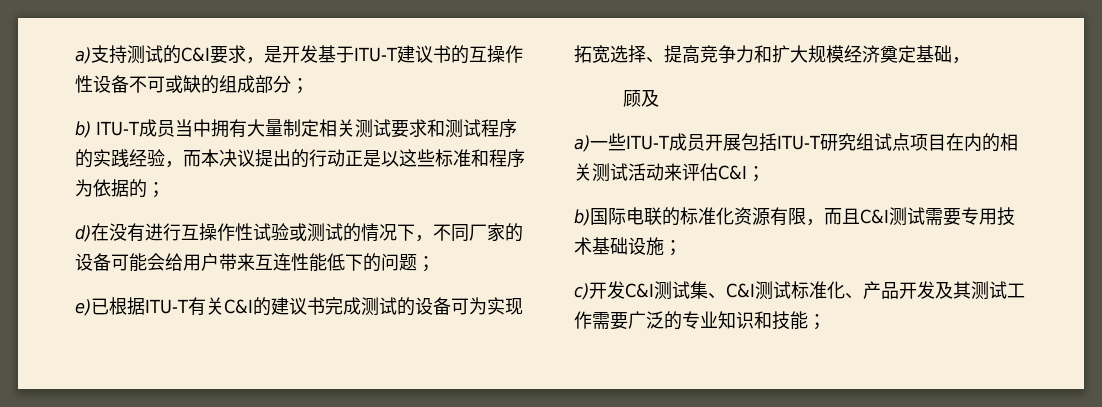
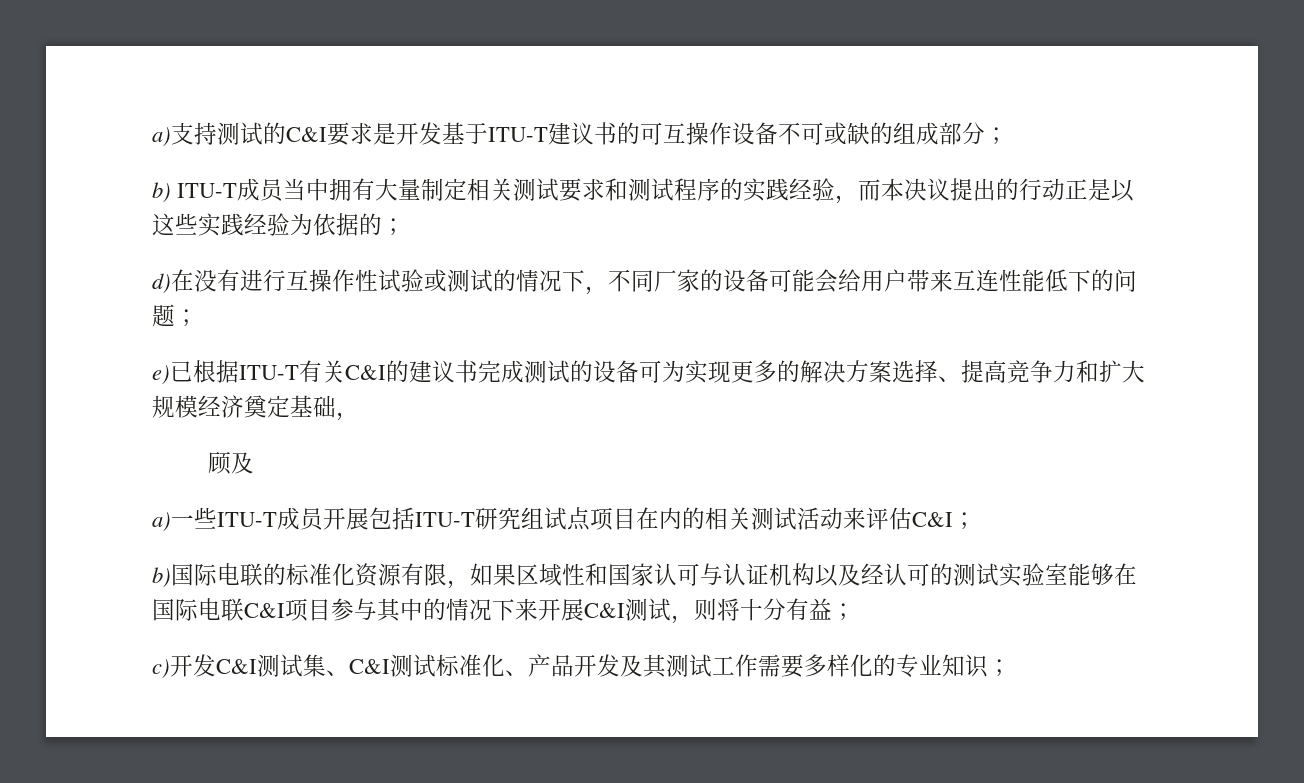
[246,57,264,64] ， -> (373, 133) none
[468,45,523,63] [75,75,93,93] 互操作性 -> [640,122,732,145] 可互操作
[435,149,525,168] 标准和程序 -> [198,213,290,237] 实践经验
[574,45,610,63] 拓宽 -> [731,360,892,383] 更多的解决方案
[824,207,1015,226] [574,237,664,256] 而且C&I测试需要专用技术基础设施 -> [470,563,1137,587] [152,598,832,624] 如果区域性和国家认可与认证机构以及经认可的测试实验室能够在国际电联C&I项目参与其中的情况下来开展C&I测试，则将十分有益
[628,311,664,329] 广泛 -> [804,654,873,677] 多样化
[754,311,808,330] 和技能 -> (988, 666) none

